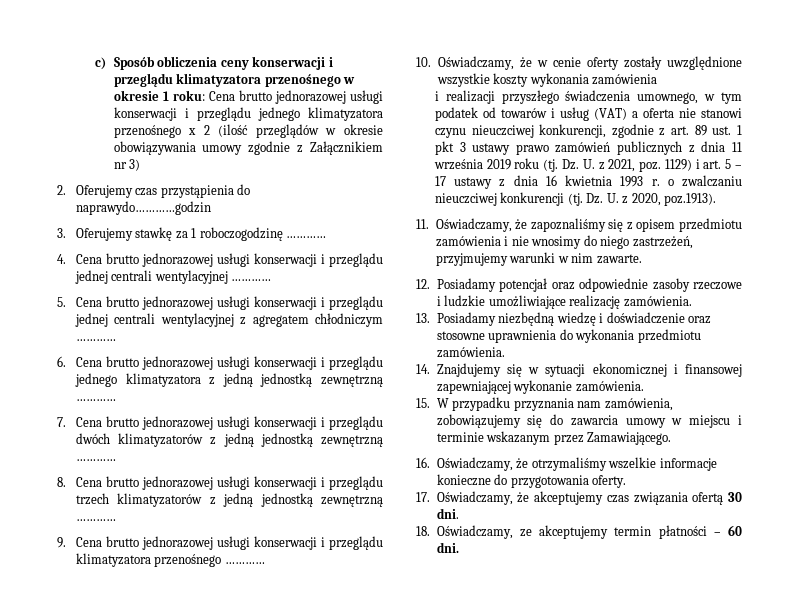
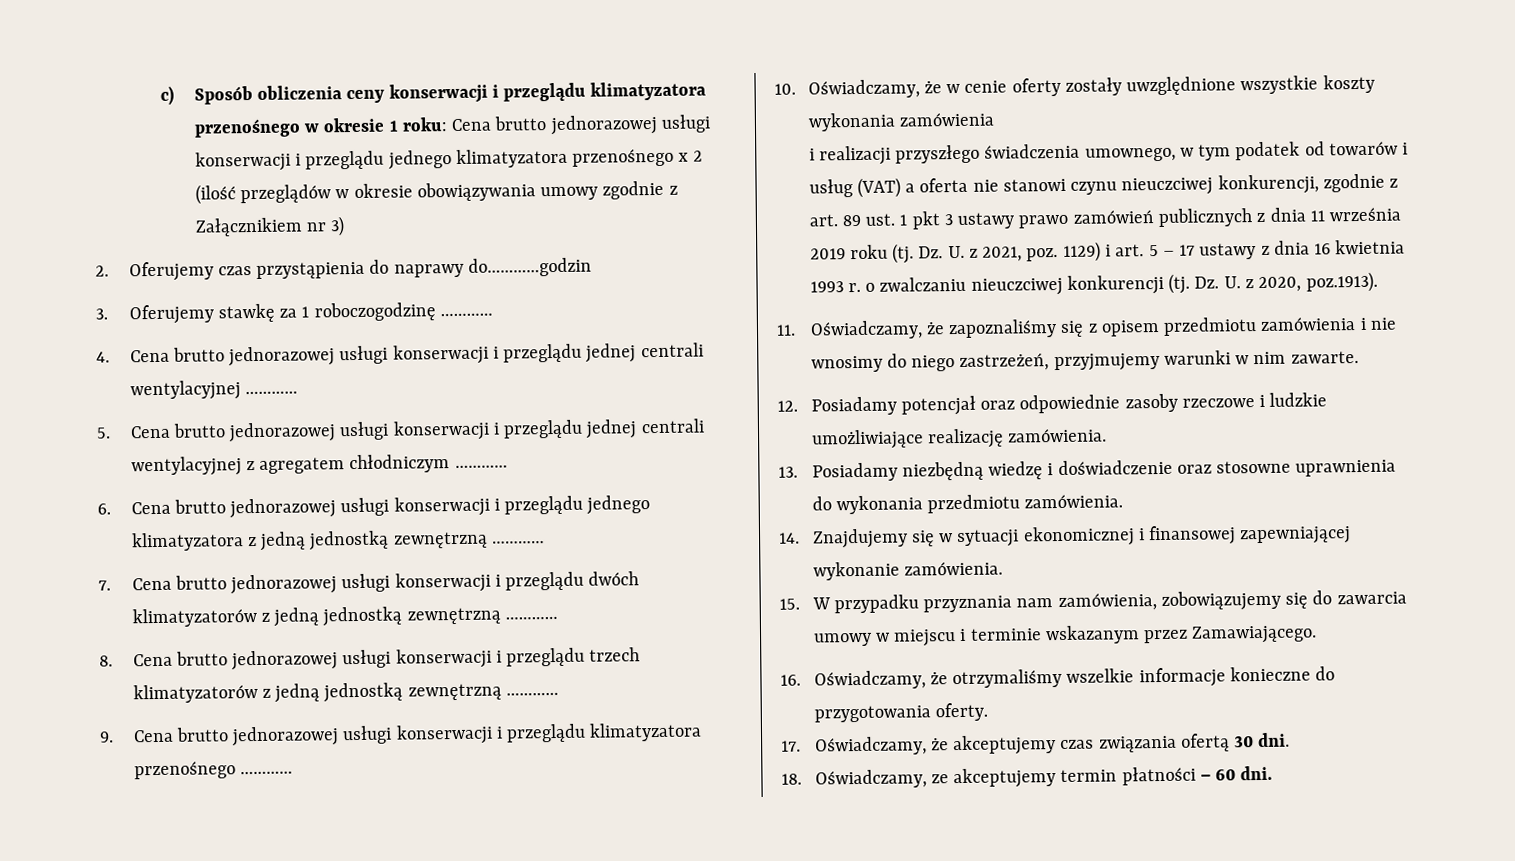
[75,201,211,215] naprawydo…………godzin -> [393,257,592,278] naprawy do…………godzin

